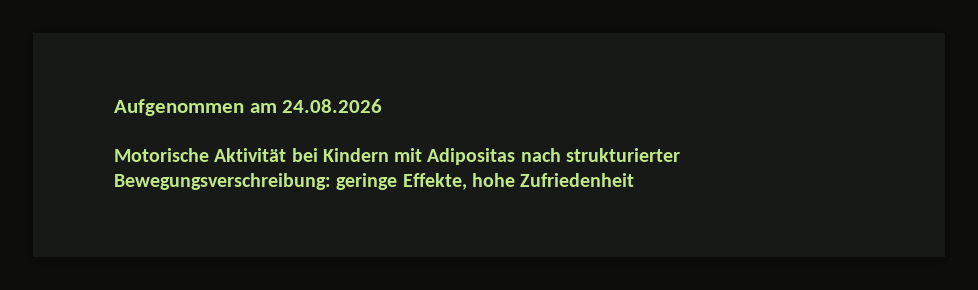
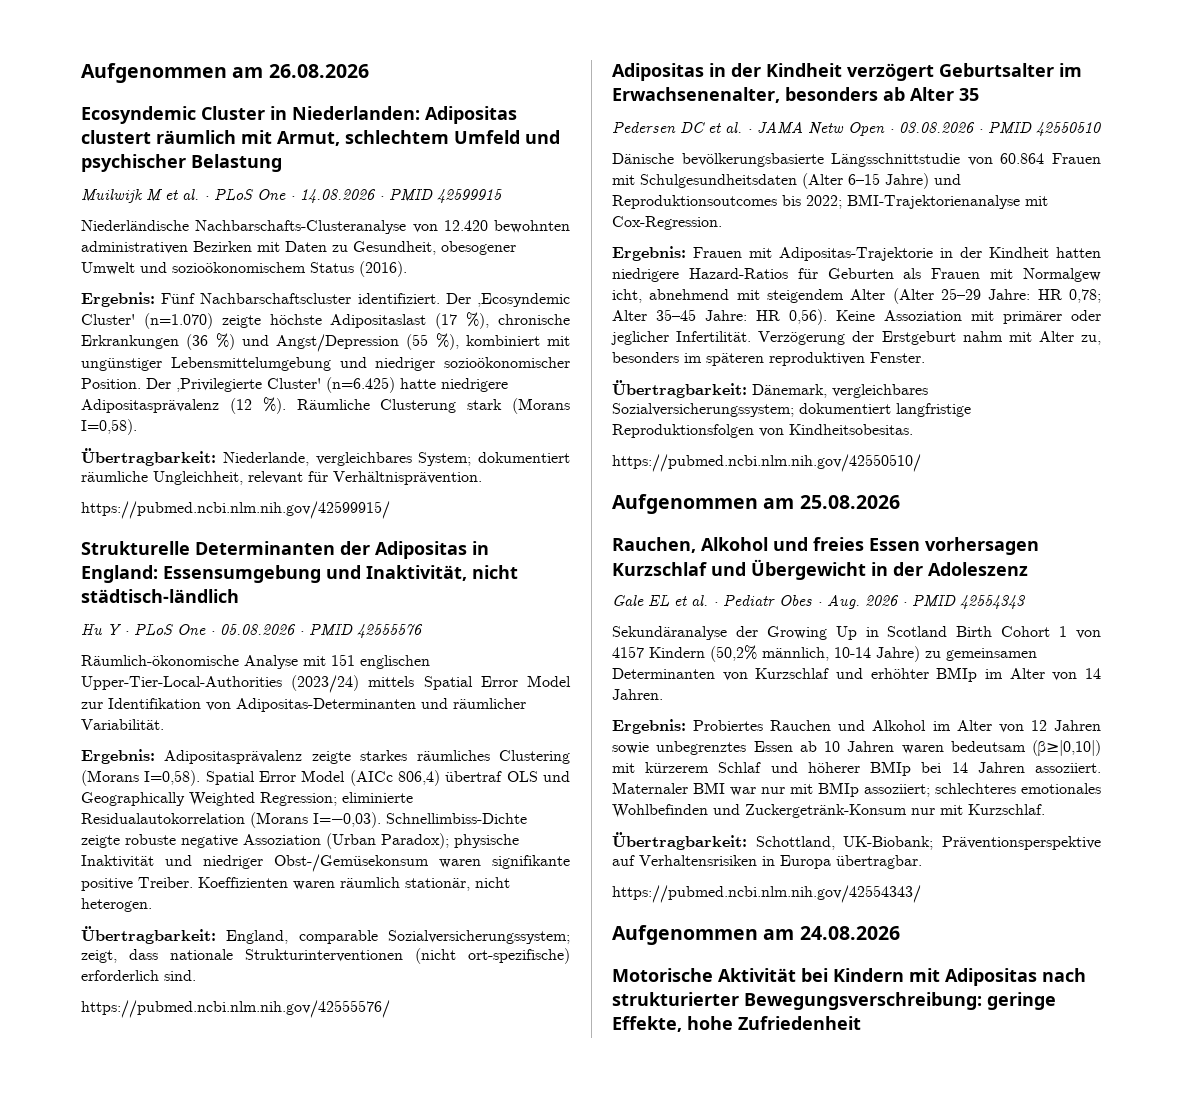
[114,99,277,116] Aufgenommen am -> [81,63,369,83] [81,106,517,124] [81,130,560,146] [81,154,282,172] [81,188,503,203] [81,220,570,234] [81,241,516,255] [81,261,407,277] [81,292,570,307] [81,312,570,329] [81,333,570,352] [81,357,570,371] [81,377,508,393] [81,397,570,414] [81,419,137,435] [81,448,570,466] [81,471,482,485] [81,501,390,519] [81,541,489,559] [81,565,518,583] [81,589,239,603] [81,623,423,638] [81,654,430,669] [81,675,571,693] [81,698,526,712] [81,719,164,730] [81,749,570,764] [81,770,570,786] [81,792,413,806] [81,812,527,828] [81,833,519,849] [81,854,570,872] [81,877,510,891] [81,898,152,912] [81,926,570,944] [81,948,570,964] [81,970,196,981] [81,1000,390,1018] [612,63,1082,81] [612,87,979,103] [612,121,1101,136] [612,153,1101,167] [612,173,961,189] [612,194,1048,209] [612,216,722,230] [612,246,1101,261] [612,268,1101,282] [612,288,1101,304] [612,309,1101,325] [611,331,1101,345] [612,352,925,366] [612,380,928,398] [612,403,971,417] [612,424,913,438] [612,454,921,472] [612,494,900,514] [612,537,1039,555] [612,559,1028,580] [612,594,1025,609] [612,626,1101,640] [612,645,1037,662] [612,667,1101,682] [612,689,663,700] [612,719,1101,734] [612,740,1101,756] [612,761,1101,776] [612,782,1101,797] [612,804,1045,818] [612,832,1101,850] [612,855,922,869] [612,885,921,903] [612,925,795,945] Aufgenommen am 26.08.2026 // Ecosyndemic Cluster in Niederlanden: Adipositas clustert räumlich mit Armut, schlechtem Umfeld und psychischer Belastung // Muilwijk M et al. · PLoS One · 14.08.2026 · PMID 42599915 // Niederländische Nachbarschafts-Clusteranalyse von 12.420 bewohnten administrativen Bezirken mit Daten zu Gesundheit, obesogener Umwelt und sozioökonomischem Status (2016). // Ergebnis: Fünf Nachbarschaftscluster identifiziert. Der ‚Ecosyndemic Cluster' (n=1.070) zeigte höchste Adipositaslast (17 %), chronische Erkrankungen (36 %) und Angst/Depression (55 %), kombiniert mit ungünstiger Lebensmittelumgebung und niedriger sozioökonomischer Position. Der ‚Privilegierte Cluster' (n=6.425) hatte niedrigere Adipositasprävalenz (12 %). Räumliche Clusterung stark (Morans I=0,58). // Übertragbarkeit: Niederlande, vergleichbares System; dokumentiert räumliche Ungleichheit, relevant für Verhältnisprävention. // https://pubmed.ncbi.nlm.nih.gov/42599915/ // Strukturelle Determinanten der Adipositas in England: Essensumgebung und Inaktivität, nicht städtisch-ländlich // Hu Y · PLoS One · 05.08.2026 · PMID 42555576 // Räumlich-ökonomische Analyse mit 151 englischen Upper-Tier-Local-Authorities (2023/24) mittels Spatial Error Model zur Identifikation von Adipositas-Determinanten und räumlicher Variabilität. // Ergebnis: Adipositasprävalenz zeigte starkes räumliches Clustering (Morans I=0,58). Spatial Error Model (AICc 806,4) übertraf OLS und Geographically Weighted Regression; eliminierte Residualautokorrelation (Morans I=−0,03). Schnellimbiss-Dichte zeigte robuste negative Assoziation (Urban Paradox); physische Inaktivität und niedriger Obst-/Gemüsekonsum waren signifikante positive Treiber. Koeffizienten waren räumlich stationär, nicht heterogen. // Übertragbarkeit: England, comparable Sozialversicherungssystem; zeigt, dass nationale Strukturinterventionen (nicht ort-spezifische) erforderlich sind. // https://pubmed.ncbi.nlm.nih.gov/42555576/ // Adipositas in der Kindheit verzögert Geburtsalter im Erwachsenenalter, besonders ab Alter 35 // Pedersen DC et al. · JAMA Netw Open · 03.08.2026 · PMID 42550510 // Dänische bevölkerungsbasierte Längsschnittstudie von 60.864 Frauen mit Schulgesundheitsdaten (Alter 6–15 Jahre) und Reproduktionsoutcomes bis 2022; BMI-Trajektorienanalyse mit Cox-Regression. // Ergebnis: Frauen mit Adipositas-Trajektorie in der Kindheit hatten niedrigere Hazard-Ratios für Geburten als Frauen mit Normalgew icht, abnehmend mit steigendem Alter (Alter 25–29 Jahre: HR 0,78; Alter 35–45 Jahre: HR 0,56). Keine Assoziation mit primärer oder jeglicher Infertilität. Verzögerung der Erstgeburt nahm mit Alter zu, besonders im späteren reproduktiven Fenster. // Übertragbarkeit: Dänemark, vergleichbares Sozialversicherungssystem; dokumentiert langfristige Reproduktionsfolgen von Kindheitsobesitas. // https://pubmed.ncbi.nlm.nih.gov/42550510/ // Aufgenommen am 25.08.2026 // Rauchen, Alkohol und freies Essen vorhersagen Kurzschlaf und Übergewicht in der Adoleszenz // Gale EL et al. · Pediatr Obes · Aug. 2026 · PMID 42554343 // Sekundäranalyse der Growing Up in Scotland Birth Cohort 1 von 4157 Kindern (50,2% männlich, 10-14 Jahre) zu gemeinsamen Determinanten von Kurzschlaf und erhöhter BMIp im Alter von 14 Jahren. // Ergebnis: Probiertes Rauchen und Alkohol im Alter von 12 Jahren sowie unbegrenztes Essen ab 10 Jahren waren bedeutsam (β≥|0,10|) mit kürzerem Schlaf und höherer BMIp bei 14 Jahren assoziiert. Maternaler BMI war nur mit BMIp assoziiert; schlechteres emotionales Wohlbefinden und Zuckergetränk-Konsum nur mit Kurzschlaf. // Übertragbarkeit: Schottland, UK-Biobank; Präventionsperspektive auf Verhaltensrisiken in Europa übertragbar. // https://pubmed.ncbi.nlm.nih.gov/42554343/ // Aufgenommen am

